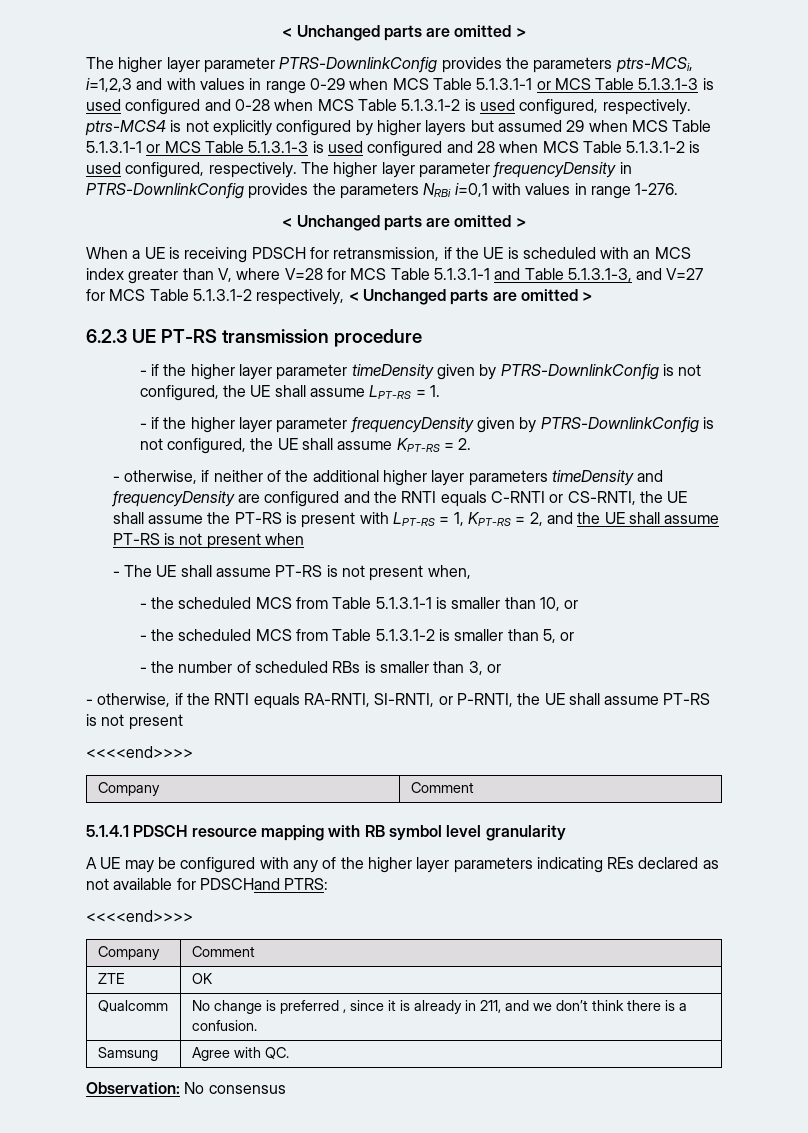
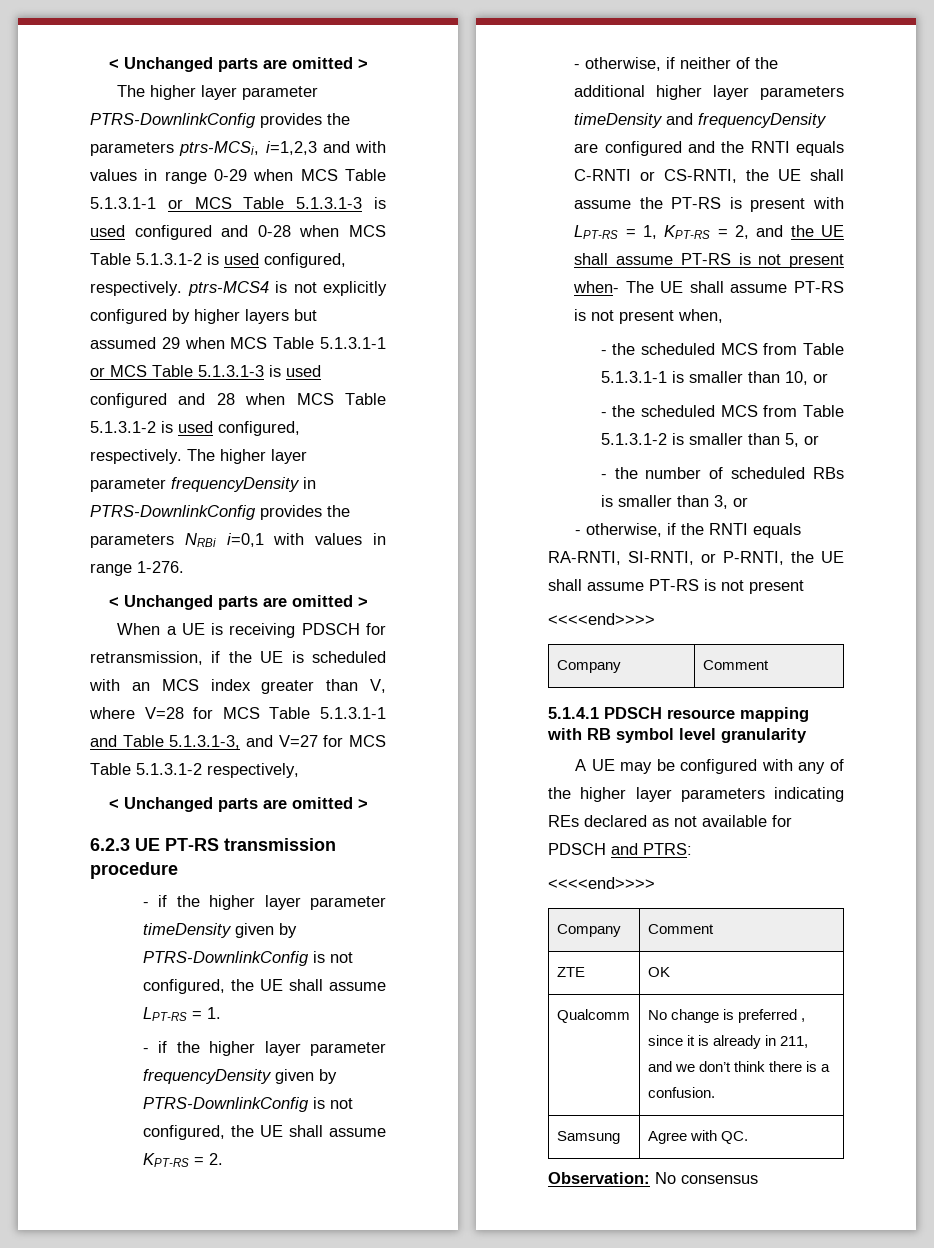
(345, 297) none -> (299, 770) //
[265,533,305,545] [112,571,120,577] when // - -> [573,281,620,293] when-
[199,878,280,890] PDSCHand -> [548,843,638,855] PDSCH and

